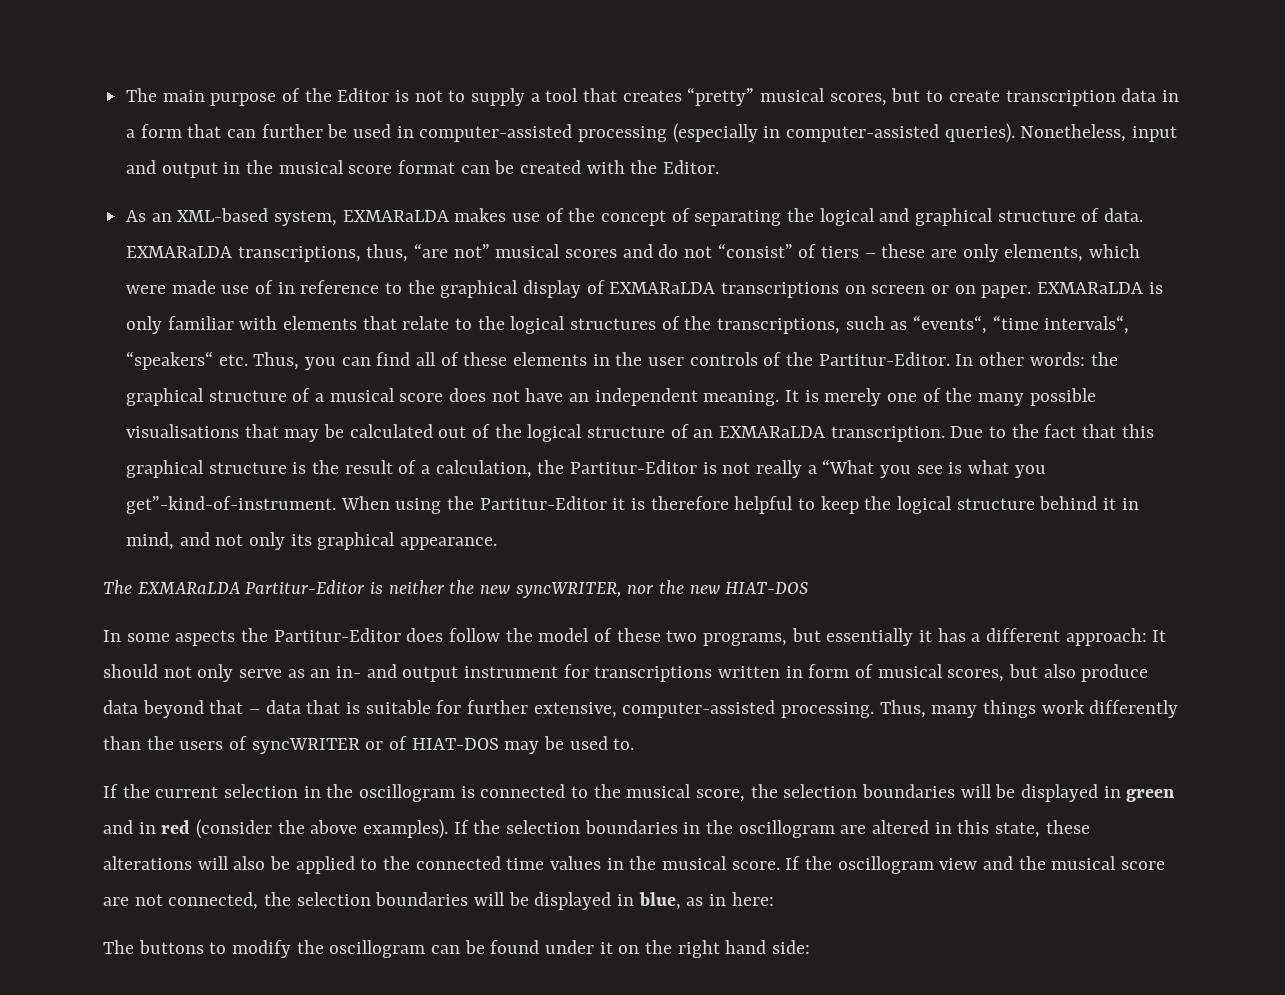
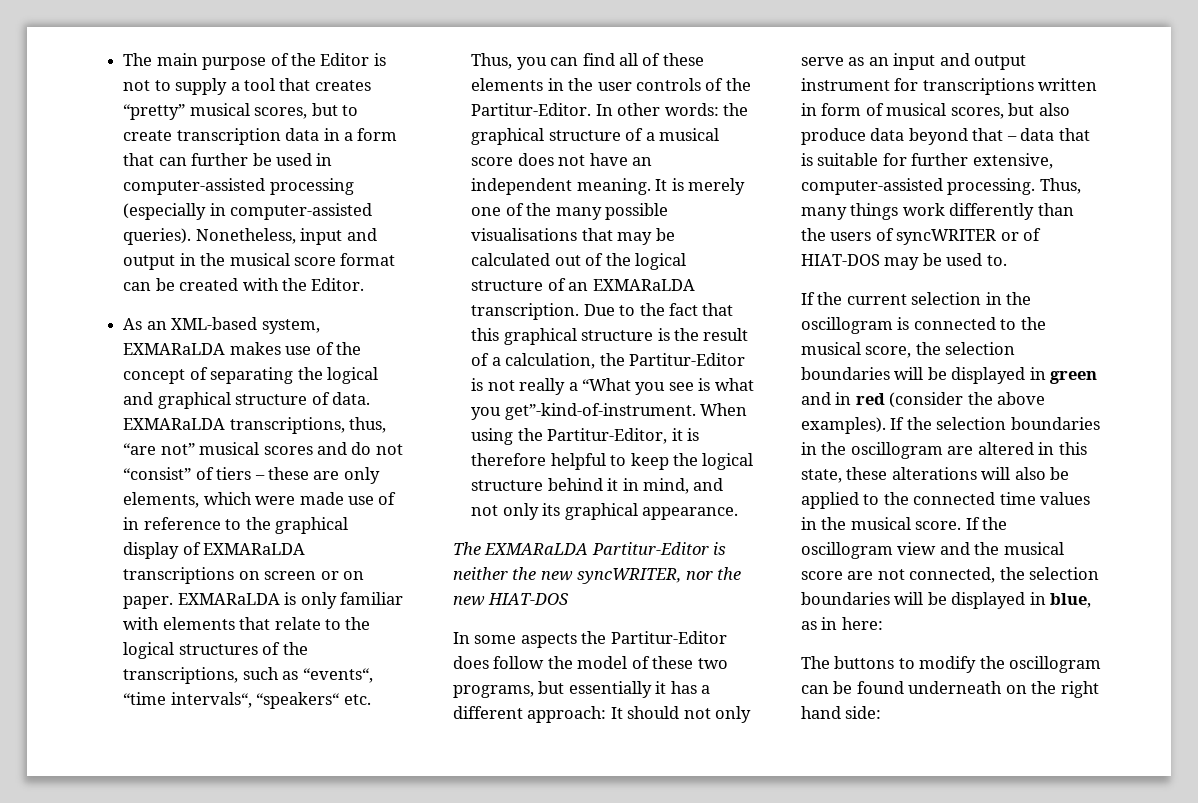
[479,496,607,510] Partitur-Editor -> [547,428,668,444] Partitur-Editor,
[336,666,362,678] in- -> [893,53,936,70] input
[545,940,613,954] under it -> [908,681,1003,694] underneath

